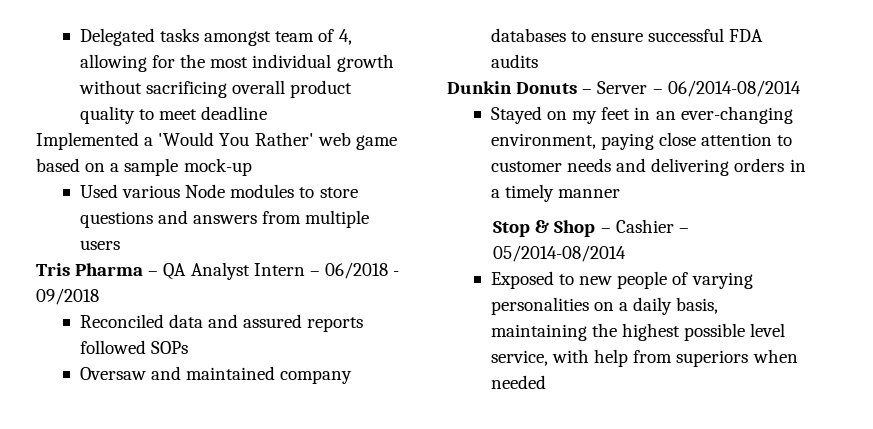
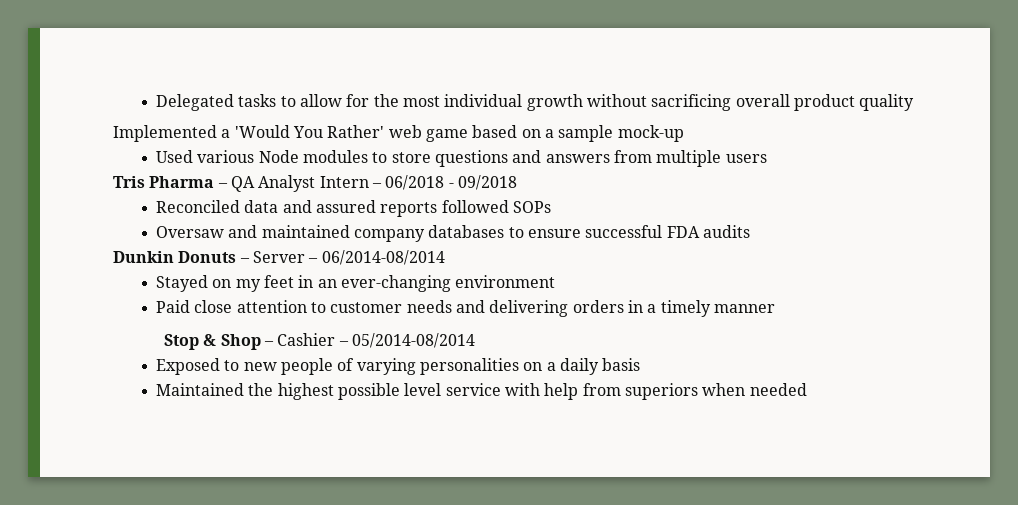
[204,29,352,46] [79,54,147,72] amongst team of 4, allowing -> [280,94,343,107] to allow
[139,106,268,120] to meet deadline -> (915, 102) none
[490,133,655,150] environment, paying -> [455,275,556,288] [156,300,191,313] environment // Paid
[676,297,719,314] [490,324,587,341] basis, maintaining -> [602,358,641,371] [156,383,245,396] basis // Maintained
[490,350,548,366] service, -> [445,383,501,396] service

